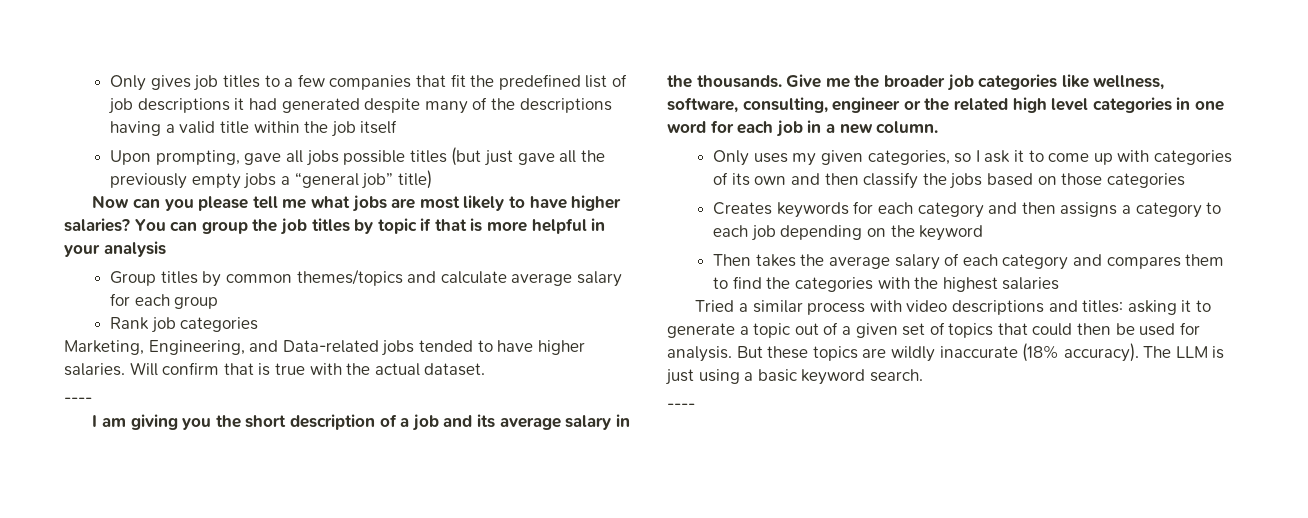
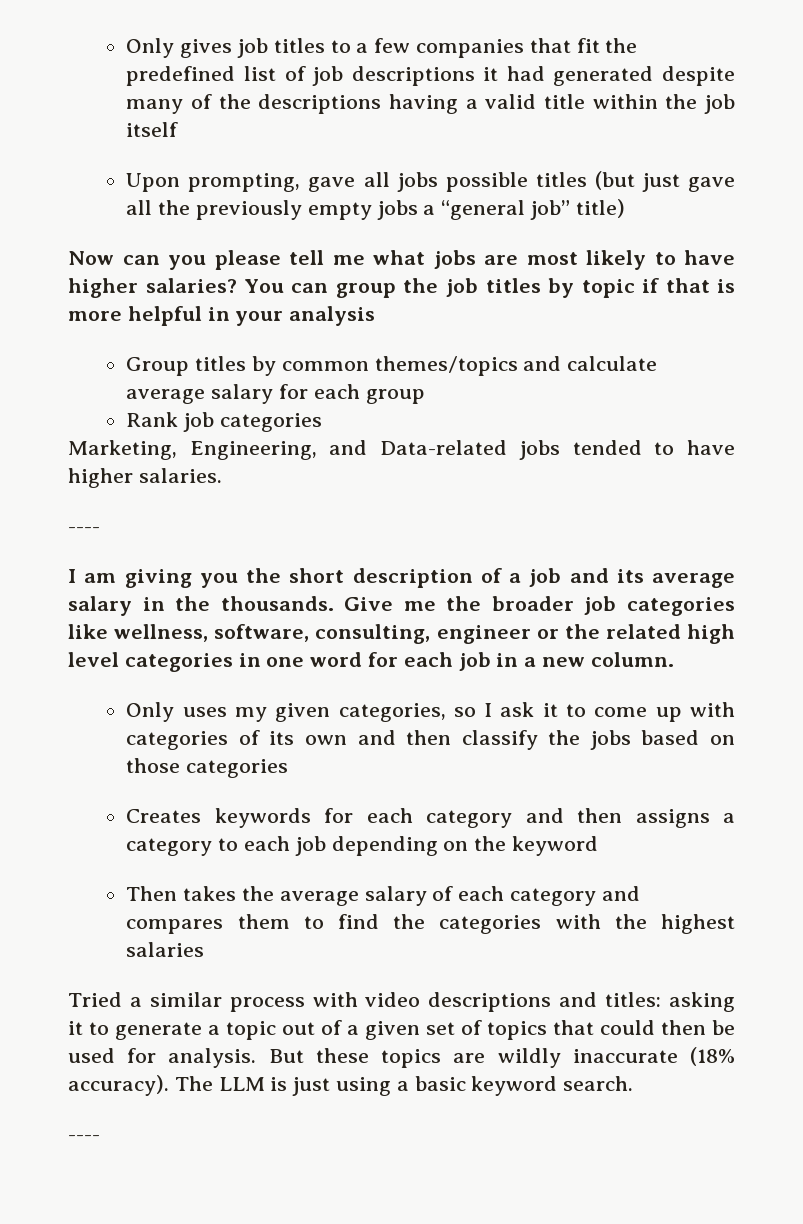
[129,362,486,376] Will confirm that is true with the actual dataset. -> (222, 475) none

